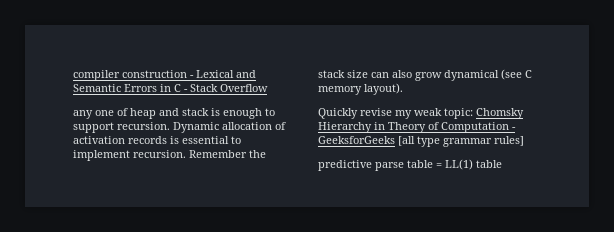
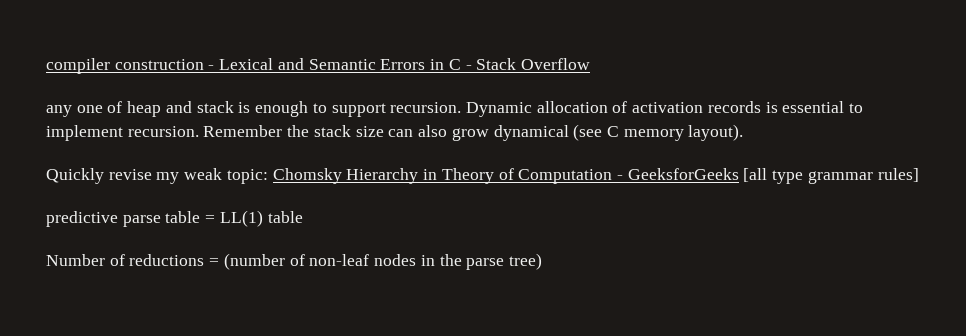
(502, 164) none -> [46,253,542,270] // Number of reductions = (number of non-leaf nodes in the parse tree)

